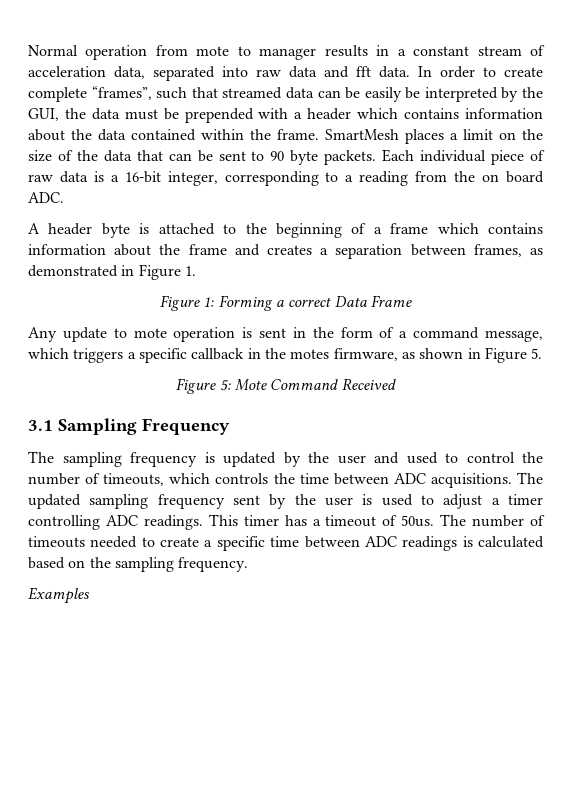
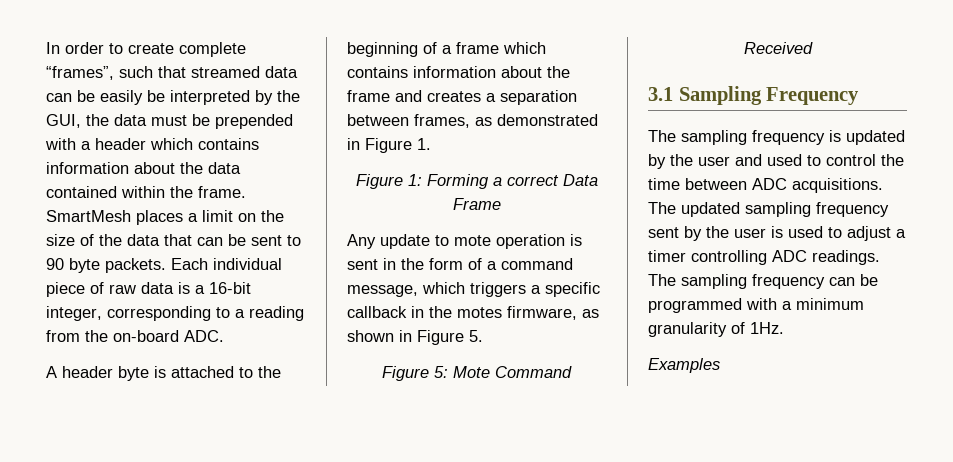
[28,45,545,60] [28,66,410,81] Normal operation from mote to manager results in a constant stream of acceleration data, separated into raw data and fft data. -> (46, 48) none
[482,171,544,183] on board -> [113,330,179,342] on-board
[28,473,295,486] number of timeouts, which controls the -> (904, 160) none
[208,514,546,527] [28,536,545,551] [28,557,249,572] This timer has a timeout of 50us. The number of timeouts needed to create a specific time between ADC readings is calculated based on the sampling frequency. -> [648,274,878,289] [648,298,864,313] [648,322,784,337] The sampling frequency can be programmed with a minimum granularity of 1Hz.

